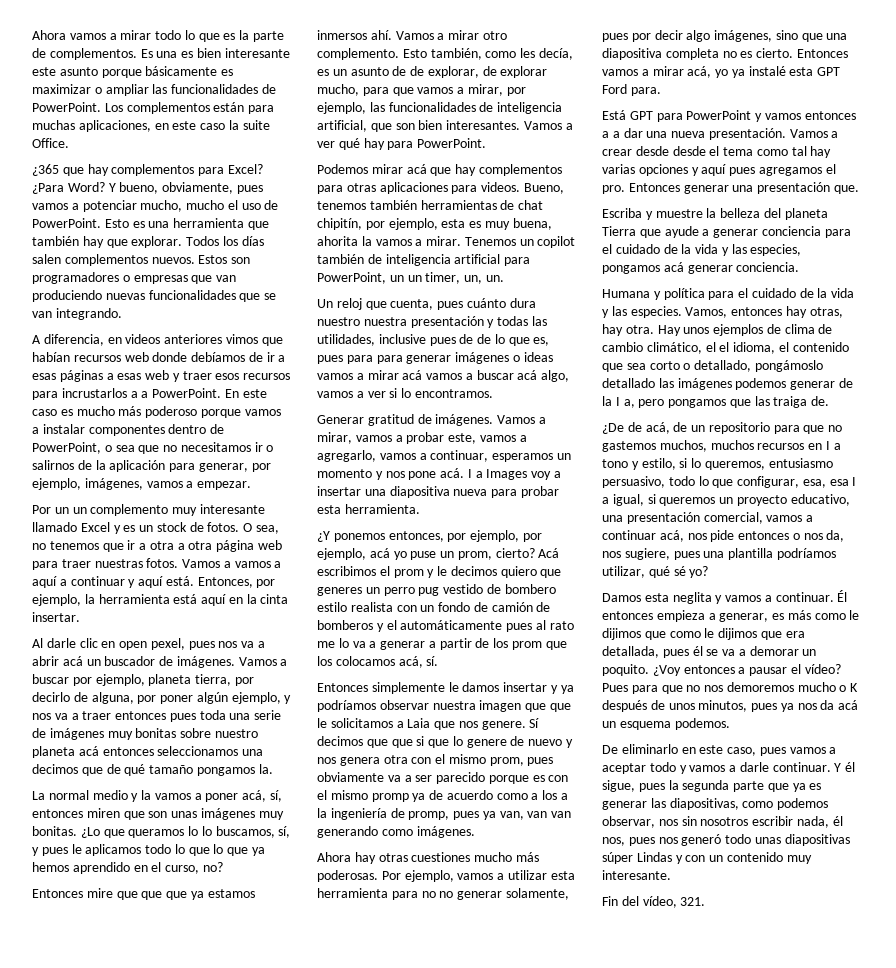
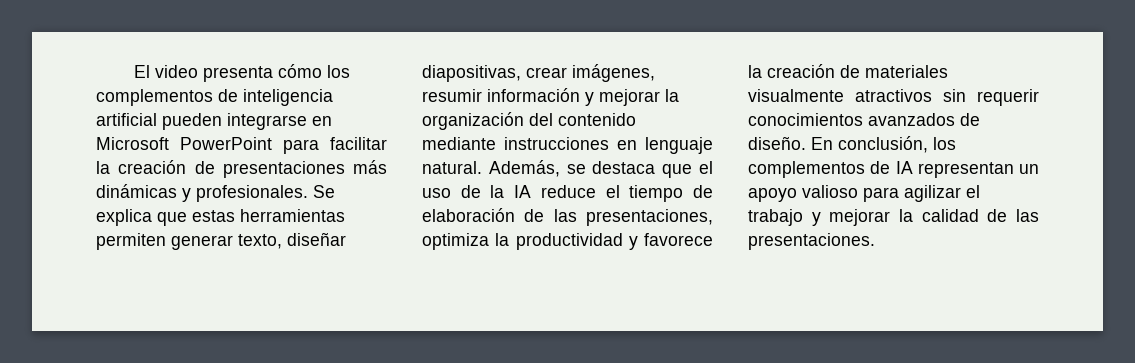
[32,30,285,42] [32,48,290,60] [32,66,234,78] [32,84,276,96] [32,102,275,114] [32,120,270,132] [32,138,69,148] [32,164,263,176] [32,182,263,194] [32,200,279,212] [32,218,269,230] [32,236,264,248] [32,254,251,266] [32,272,237,284] [32,290,277,302] [32,308,122,320] [32,334,283,346] [32,352,286,362] [32,370,291,382] [32,388,267,400] [32,406,281,418] [32,424,225,436] [32,442,274,454] [32,460,271,472] [32,478,252,490] [32,504,265,516] [32,522,280,534] [32,540,283,552] [32,558,282,570] [32,576,276,588] [32,594,289,606] [32,612,80,622] [32,638,266,650] [32,656,288,668] [32,674,254,686] [32,692,292,704] [32,710,282,722] [32,728,258,740] [32,746,264,758] [32,764,273,776] [32,790,283,802] [32,808,284,820] [32,826,291,838] [32,844,266,856] [32,862,223,874] [32,888,255,900] [317,30,507,40] [317,48,573,60] [317,66,548,78] [317,84,526,96] [317,102,563,114] [317,120,573,132] [317,138,487,150] [317,164,562,176] [317,182,564,194] [317,200,544,210] [317,218,552,230] [317,236,576,248] [317,254,531,266] [317,272,504,284] [317,298,536,310] [317,316,547,328] [317,334,550,346] [317,352,553,364] [317,370,570,382] [317,388,493,398] [317,414,546,426] [317,432,527,444] [317,450,571,462] [317,468,562,480] [317,486,559,498] [317,504,420,514] [317,530,542,542] [317,548,560,560] [317,566,562,578] [317,584,556,596] [317,602,551,612] [317,620,574,632] [317,638,567,650] [317,656,439,668] [317,682,574,694] [317,700,571,712] [317,718,540,730] [317,736,574,748] [317,754,554,766] [317,772,569,784] [317,790,569,802] [317,808,572,820] [317,826,475,838] [317,852,539,864] [317,870,575,882] [317,888,569,900] [602,30,848,42] [602,48,848,60] [602,66,841,78] [602,84,661,96] [602,110,856,122] [602,128,839,140] [602,146,832,158] [602,164,836,176] [602,182,859,194] [602,208,828,220] [602,226,851,238] [602,244,802,256] [602,262,800,274] [602,288,855,300] [602,306,843,318] [602,324,833,336] [602,342,849,354] [602,360,823,372] [602,378,853,390] [602,396,830,408] [602,422,843,434] [602,440,841,452] [602,458,833,470] [602,476,857,488] [602,494,850,506] [602,512,814,524] [602,530,845,542] [602,548,836,560] [602,566,709,578] [602,590,848,604] [602,610,860,622] [602,628,805,640] [602,646,817,658] [602,664,841,676] [602,682,859,694] [602,700,859,712] [602,718,730,730] [602,744,837,756] [602,762,856,774] [602,780,822,792] [602,798,829,810] [602,816,843,828] [602,834,850,846] [602,852,812,864] [602,870,671,880] [602,896,706,908] Ahora vamos a mirar todo lo que es la parte de complementos. Es una es bien interesante este asunto porque básicamente es maximizar o ampliar las funcionalidades de PowerPoint. Los complementos están para muchas aplicaciones, en este caso la suite Office. // ¿365 que hay complementos para Excel? ¿Para Word? Y bueno, obviamente, pues vamos a potenciar mucho, mucho el uso de PowerPoint. Esto es una herramienta que también hay que explorar. Todos los días salen complementos nuevos. Estos son programadores o empresas que van produciendo nuevas funcionalidades que se van integrando. // A diferencia, en videos anteriores vimos que habían recursos web donde debíamos de ir a esas páginas a esas web y traer esos recursos para incrustarlos a a PowerPoint. En este caso es mucho más poderoso porque vamos a instalar componentes dentro de PowerPoint, o sea que no necesitamos ir o salirnos de la aplicación para generar, por ejemplo, imágenes, vamos a empezar. // Por un un complemento muy interesante llamado Excel y es un stock de fotos. O sea, no tenemos que ir a otra a otra página web para traer nuestras fotos. Vamos a vamos a aquí a continuar y aquí está. Entonces, por ejemplo, la herramienta está aquí en la cinta insertar. // Al darle clic en open pexel, pues nos va a abrir acá un buscador de imágenes. Vamos a buscar por ejemplo, planeta tierra, por decirlo de alguna, por poner algún ejemplo, y nos va a traer entonces pues toda una serie de imágenes muy bonitas sobre nuestro planeta acá entonces seleccionamos una decimos que de qué tamaño pongamos la. // La normal medio y la vamos a poner acá, sí, entonces miren que son unas imágenes muy bonitas. ¿Lo que queramos lo lo buscamos, sí, y pues le aplicamos todo lo que lo que ya hemos aprendido en el curso, no? // Entonces mire que que que ya estamos inmersos ahí. Vamos a mirar otro complemento. Esto también, como les decía, es un asunto de de explorar, de explorar mucho, para que vamos a mirar, por ejemplo, las funcionalidades de inteligencia artificial, que son bien interesantes. Vamos a ver qué hay para PowerPoint. // Podemos mirar acá que hay complementos para otras aplicaciones para videos. Bueno, tenemos también herramientas de chat chipitín, por ejemplo, esta es muy buena, ahorita la vamos a mirar. Tenemos un copilot también de inteligencia artificial para PowerPoint, un un timer, un, un. // Un reloj que cuenta, pues cuánto dura nuestro nuestra presentación y todas las utilidades, inclusive pues de de lo que es, pues para para generar imágenes o ideas vamos a mirar acá vamos a buscar acá algo, vamos a ver si lo encontramos. // Generar gratitud de imágenes. Vamos a mirar, vamos a probar este, vamos a agregarlo, vamos a continuar, esperamos un momento y nos pone acá. I a Images voy a insertar una diapositiva nueva para probar esta herramienta. // ¿Y ponemos entonces, por ejemplo, por ejemplo, acá yo puse un prom, cierto? Acá escribimos el prom y le decimos quiero que generes un perro pug vestido de bombero estilo realista con un fondo de camión de bomberos y el automáticamente pues al rato me lo va a generar a partir de los prom que los colocamos acá, sí. // Entonces simplemente le damos insertar y ya podríamos observar nuestra imagen que que le solicitamos a Laia que nos genere. Sí decimos que que si que lo genere de nuevo y nos genera otra con el mismo prom, pues obviamente va a ser parecido porque es con el mismo promp ya de acuerdo como a los a la ingeniería de promp, pues ya van, van van generando como imágenes. // Ahora hay otras cuestiones mucho más poderosas. Por ejemplo, vamos a utilizar esta herramienta para no no generar solamente, pues por decir algo imágenes, sino que una diapositiva completa no es cierto. Entonces vamos a mirar acá, yo ya instalé esta GPT Ford para. // Está GPT para PowerPoint y vamos entonces a a dar una nueva presentación. Vamos a crear desde desde el tema como tal hay varias opciones y aquí pues agregamos el pro. Entonces generar una presentación que. // Escriba y muestre la belleza del planeta Tierra que ayude a generar conciencia para el cuidado de la vida y las especies, pongamos acá generar conciencia. // Humana y política para el cuidado de la vida y las especies. Vamos, entonces hay otras, hay otra. Hay unos ejemplos de clima de cambio climático, el el idioma, el contenido que sea corto o detallado, pongámoslo detallado las imágenes podemos generar de la I a, pero pongamos que las traiga de. // ¿De de acá, de un repositorio para que no gastemos muchos, muchos recursos en I a tono y estilo, si lo queremos, entusiasmo persuasivo, todo lo que configurar, esa, esa I a igual, si queremos un proyecto educativo, una presentación comercial, vamos a continuar acá, nos pide entonces o nos da, nos sugiere, pues una plantilla podríamos utilizar, qué sé yo? // Damos esta neglita y vamos a continuar. Él entonces empieza a generar, es más como le dijimos que como le dijimos que era detallada, pues él se va a demorar un poquito. ¿Voy entonces a pausar el vídeo? Pues para que no nos demoremos mucho o K después de unos minutos, pues ya nos da acá un esquema podemos. // De eliminarlo en este caso, pues vamos a aceptar todo y vamos a darle continuar. Y él sigue, pues la segunda parte que ya es generar las diapositivas, como podemos observar, nos sin nosotros escribir nada, él nos, pues nos generó todo unas diapositivas súper Lindas y con un contenido muy interesante. // Fin del vídeo, 321. -> [133,64,350,82] [96,89,333,106] [96,113,332,130] [96,137,387,154] [96,160,387,178] [96,184,335,202] [96,209,345,226] [96,232,346,250] [422,64,655,82] [422,88,679,106] [422,112,636,130] [422,137,713,154] [422,160,713,178] [422,185,713,202] [422,208,713,226] [422,233,713,250] [748,64,948,78] [748,89,1039,106] [748,113,980,126] [748,136,956,153] [748,161,1039,178] [748,185,980,202] [748,209,1039,226] [748,233,875,250] El video presenta cómo los complementos de inteligencia artificial pueden integrarse en Microsoft PowerPoint para facilitar la creación de presentaciones más dinámicas y profesionales. Se explica que estas herramientas permiten generar texto, diseñar diapositivas, crear imágenes, resumir información y mejorar la organización del contenido mediante instrucciones en lenguaje natural. Además, se destaca que el uso de la IA reduce el tiempo de elaboración de las presentaciones, optimiza la productividad y favorece la creación de materiales visualmente atractivos sin requerir conocimientos avanzados de diseño. En conclusión, los complementos de IA representan un apoyo valioso para agilizar el trabajo y mejorar la calidad de las presentaciones.

